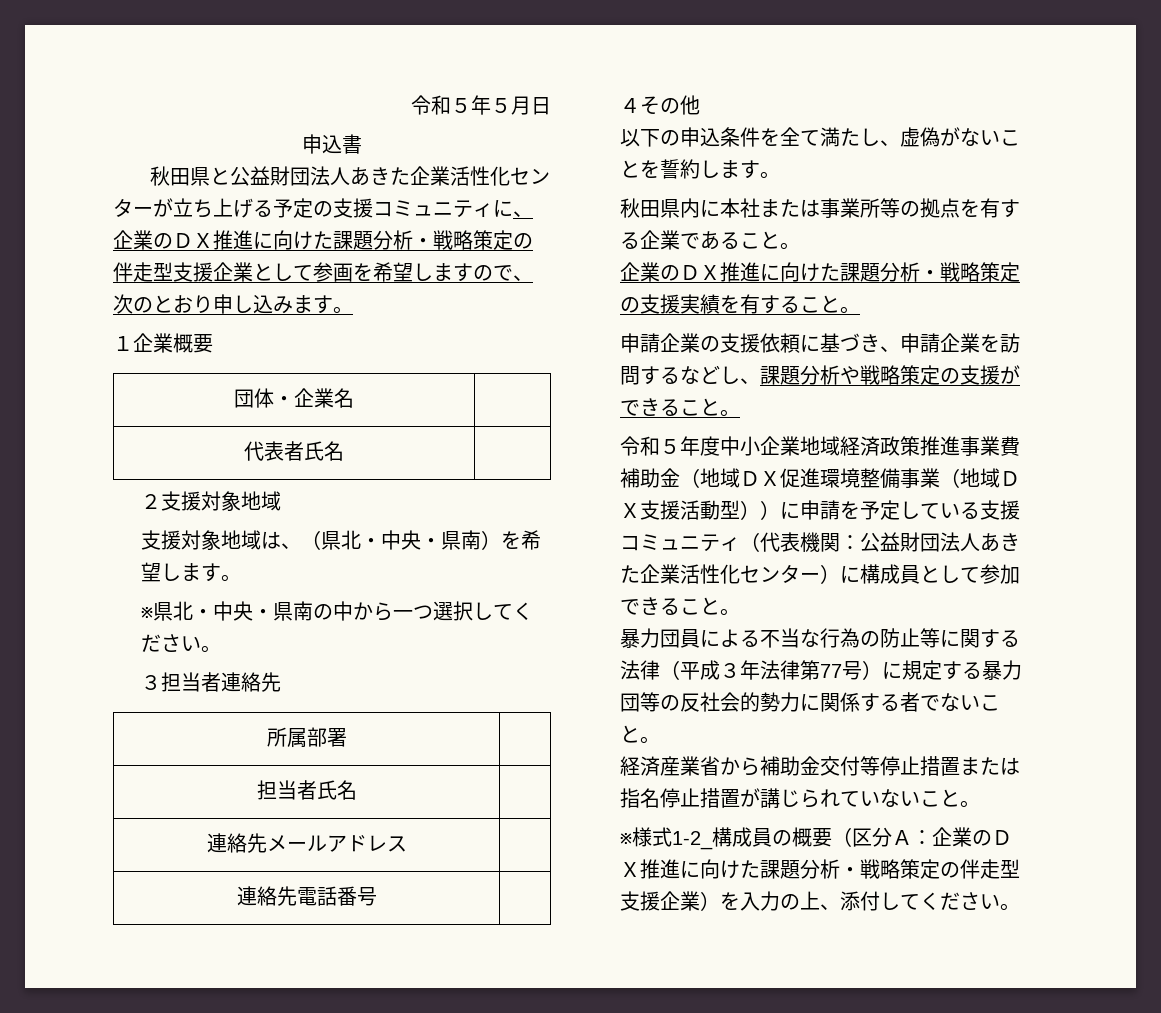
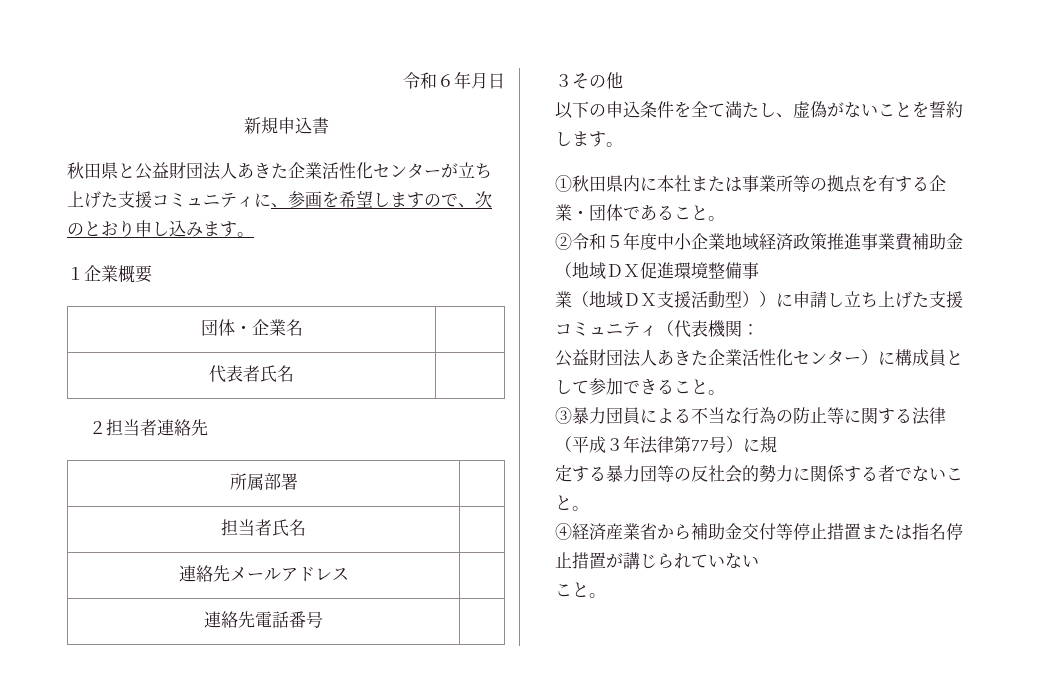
[411,95,511,115] 令和５年５ -> [403,71,471,89] 令和６年
(551, 106) none -> [243,117,278,134] 新規
[253,198,333,218] る予定の -> [101,192,118,208] た
[113,230,533,250] [113,262,313,282] 企業のＤＸ推進に向けた課題分析・戦略策定の伴走型支援企業として -> (288, 205) none
[160,491,281,511] [140,530,541,550] [140,562,241,582] [140,601,533,621] [140,634,221,653] [140,675,161,690] 支援対象地域 // 支援対象地域は、（県北・中央・県南）を希望します。 // ※県北・中央・県南の中から一つ選択してください。 // ３ -> (106, 427) none
[619,98,640,113] ４ -> [554,74,572,87] ３
(780, 175) none -> [554,175,572,192] ①
(680, 240) none -> [571,204,623,221] ・団体
[619,262,1020,282] [619,294,860,314] [619,333,1020,353] [619,365,1020,385] [619,398,740,417] 企業のＤＸ推進に向けた課題分析・戦略策定の支援実績を有すること。 // 申請企業の支援依頼に基づき、申請企業を訪問するなどし、課題分析や戦略策定の支援ができること。 // -> [554,233,572,250] ②
(920, 478) none -> (759, 270) //
[839,500,980,520] を予定している -> [826,291,929,308] し立ち上げた
(860, 542) none -> (759, 329) //
(740, 612) none -> [554,407,572,424] ③
(922, 670) none -> (777, 444) //
(660, 740) none -> [554,523,572,540] ④
[919,789,980,808] [619,827,1012,850] [619,859,1020,879] [619,891,1020,911] こと。 // ※様式1-2_構成員の概要（区分Ａ：企業のＤＸ推進に向けた課題分析・戦略策定の伴走型支援企業）を入力の上、添付してください。 -> [554,582,606,598] // こと。

